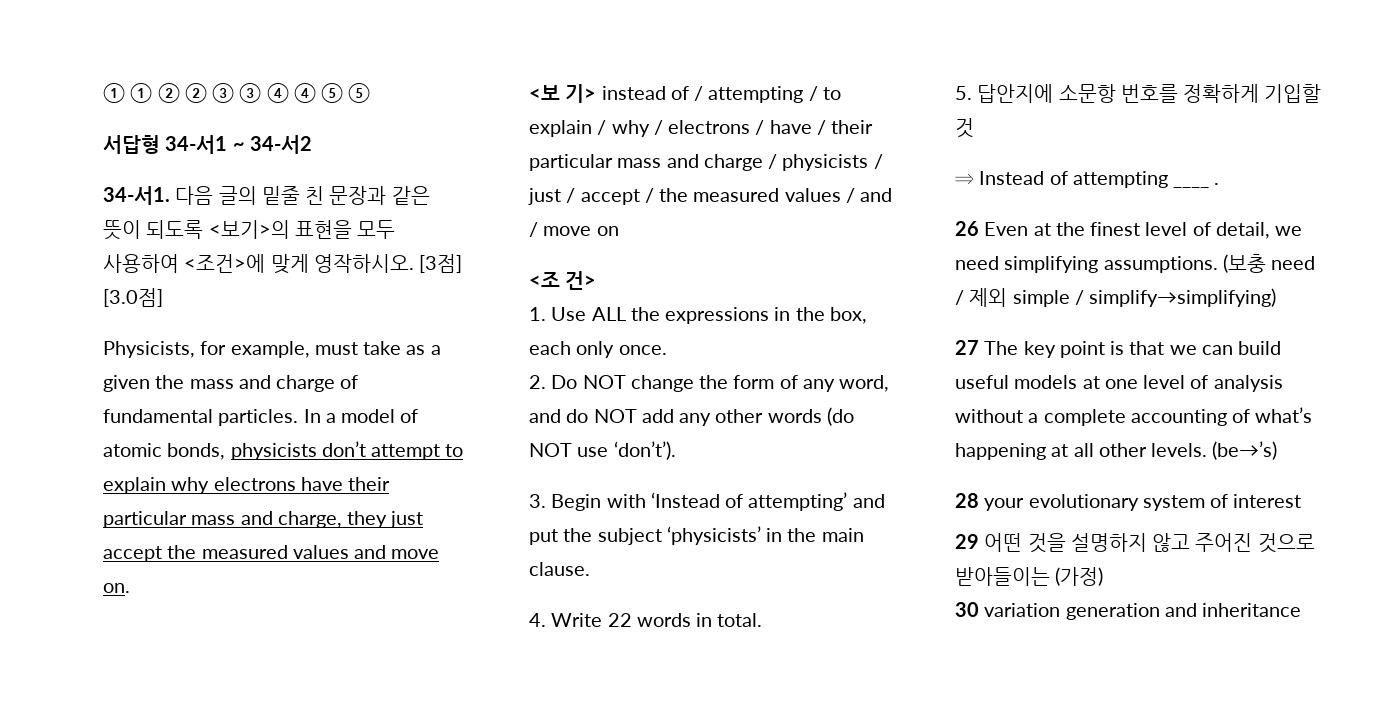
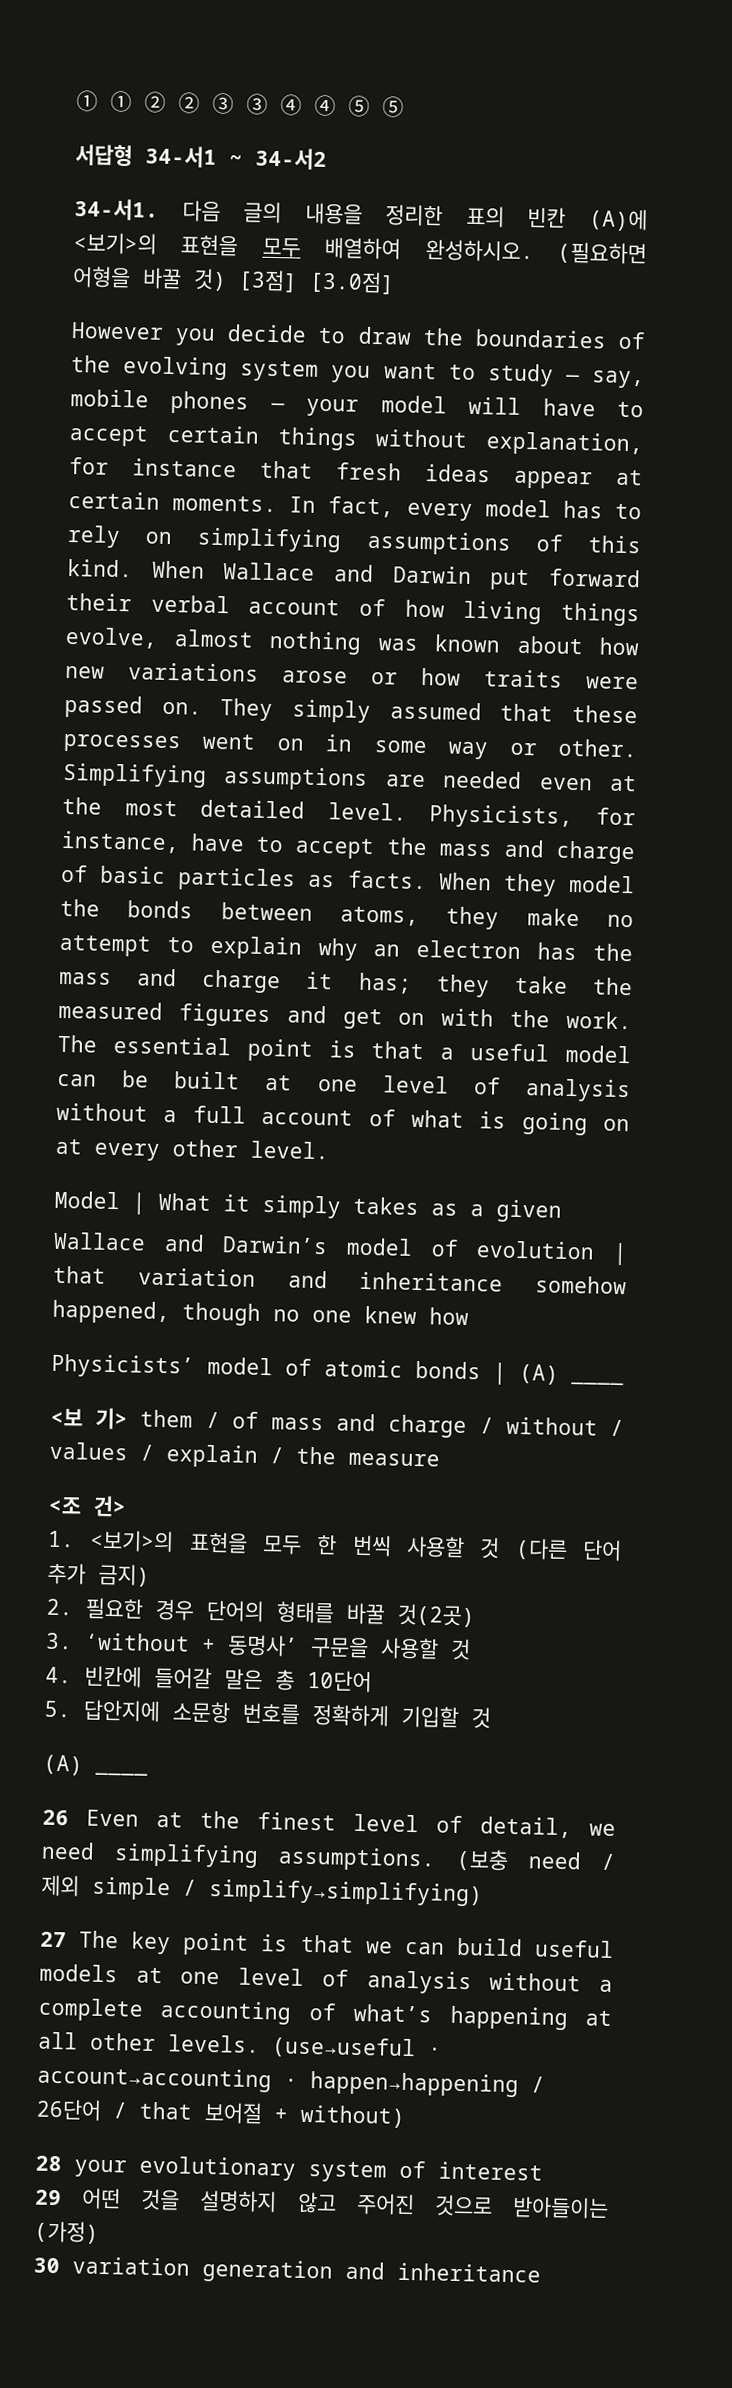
[261,186,430,205] [103,220,396,240] [103,254,463,274] [103,288,163,307] [103,341,441,358] [103,375,150,392] 밑줄 친 문장과 같은 뜻이 되도록 <보기>의 표현을 모두 사용하여 <조건>에 맞게 영작하시오. [3점] [3.0점] // Physicists, for example, must take as a given -> [304,202,648,232] [73,232,647,265] [72,266,395,295] [71,322,646,350] [71,355,645,389] [70,389,645,418] [69,424,644,457] [69,457,643,490] [68,491,642,521] [67,524,642,556] [67,558,641,591] [66,592,641,627] [65,626,640,656] [65,662,639,690] [64,694,638,724] [63,733,639,760] [63,762,637,792] [62,796,636,830] [61,830,376,860] 내용을 정리한 표의 빈칸 (A)에 <보기>의 표현을 모두 배열하여 완성하시오. (필요하면 어형을 바꿀 것) [3점] [3.0점] // However you decide to draw the boundaries of the evolving system you want to study — say, mobile phones — your model will have to accept certain things without explanation, for instance that fresh ideas appear at certain moments. In fact, every model has to rely on simplifying assumptions of this kind. When Wallace and Darwin put forward their verbal account of how living things evolve, almost nothing was known about how new variations arose or how traits were passed on. They simply assumed that these processes went on in some way or other. Simplifying assumptions are needed even at the most detailed level. Physicists, for instance, have to accept
[103,409,419,426] [103,441,464,460] [103,477,391,494] [103,511,424,528] [103,545,440,562] [103,583,130,593] [529,84,841,103] [529,120,874,137] [529,154,883,171] [528,188,893,205] [529,222,619,237] [529,271,597,290] [529,307,867,324] [529,341,667,358] [529,375,890,392] [529,407,854,426] [529,441,676,460] [529,492,885,511] [529,526,864,545] [529,562,590,576] [529,613,763,627] fundamental particles. In a model of atomic bonds, physicists don’t attempt to explain why electrons have their particular mass and charge, they just accept the measured values and move on. // <보 기> instead of / attempting / to explain / why / electrons / have / their particular mass and charge / physicists / just / accept / the measured values / and / move on // <조 건> // 1. Use ALL the expressions in the box, each only once. // 2. Do NOT change the form of any word, and do NOT add any other words (do NOT use ‘don’t’). // 3. Begin with ‘Instead of attempting’ and put the subject ‘physicists’ in the main clause. // 4. Write 22 words in total. -> [100,865,636,897] [60,898,634,930] [59,934,633,962] [59,968,634,998] [58,1000,632,1030] [57,1034,631,1064] [57,1070,631,1103] [56,1102,630,1136] [55,1138,330,1161] [54,1190,562,1223] [53,1231,629,1266] [53,1265,627,1295] [52,1299,469,1326] [51,1353,624,1386] [50,1407,624,1439] [49,1441,440,1468] [48,1495,126,1518] [47,1529,622,1562] [47,1562,150,1587] [46,1597,475,1628] [45,1632,471,1661] [45,1665,372,1693] basic particles as facts. When they model the bonds between atoms, they make no attempt to explain why an electron has the mass and charge it has; they take the measured figures and get on with the work. The essential point is that a useful model can be built at one level of analysis without a full account of what is going on at every other level. // Model | What it simply takes as a given // Wallace and Darwin’s model of evolution | that variation and inheritance somehow happened, though no one knew how // Physicists’ model of atomic bonds | (A) ____ // <보 기> them / of mass and charge / without / values / explain / the measure // <조 건> // 1. <보기>의 표현을 모두 한 번씩 사용할 것 (다른 단어 추가 금지) // 2. 필요한 경우 단어의 형태를 바꿀 것(2곳) // 3. ‘without + 동명사’ 구문을 사용할 것 // 4. 빈칸에 들어갈 말은 총 10단어
[955,171,1210,188] [1214,183,1220,185] ⇒ Instead of attempting ____ . -> [43,1754,148,1776] (A) ____
[1212,441,1278,460] (be→’s) -> [271,2036,442,2060] [37,2065,545,2098] [36,2098,406,2128] (use→useful · account→accounting · happen→happening / 26단어 / that 보어절 + without)

